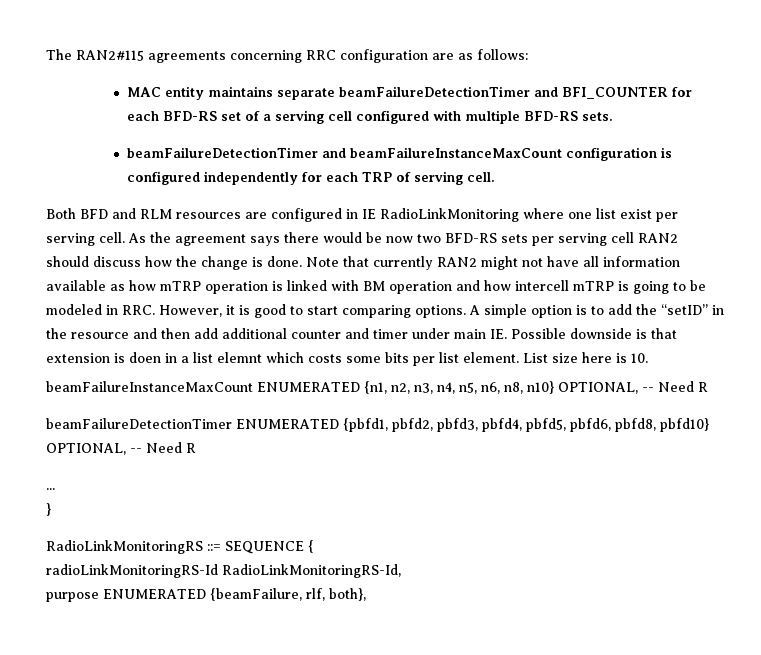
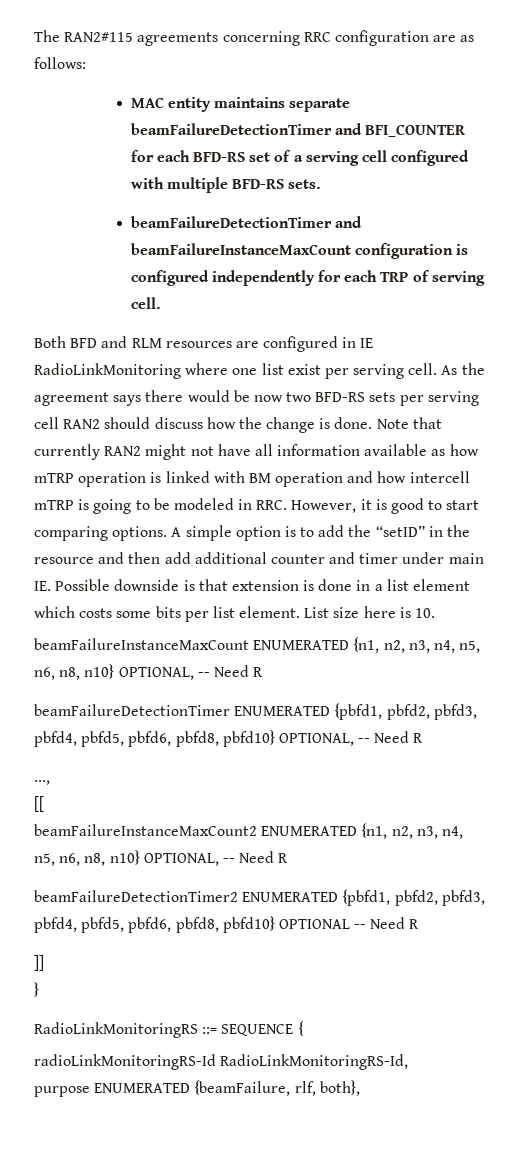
[129,352,161,363] doen -> [318,579,353,591] done
[217,352,262,363] elemnt -> [413,579,471,591] element
[46,488,55,490] ... -> [34,780,50,785] [34,796,44,812] [34,823,463,839] [34,850,289,866] [34,889,485,906] [34,916,420,933] [34,955,44,971] ..., // [[ // beamFailureInstanceMaxCount2 ENUMERATED {n1, n2, n3, n4, n5, n6, n8, n10} OPTIONAL, -- Need R // beamFailureDetectionTimer2 ENUMERATED {pbfd1, pbfd2, pbfd3, pbfd4, pbfd5, pbfd6, pbfd8, pbfd10} OPTIONAL -- Need R // ]]

